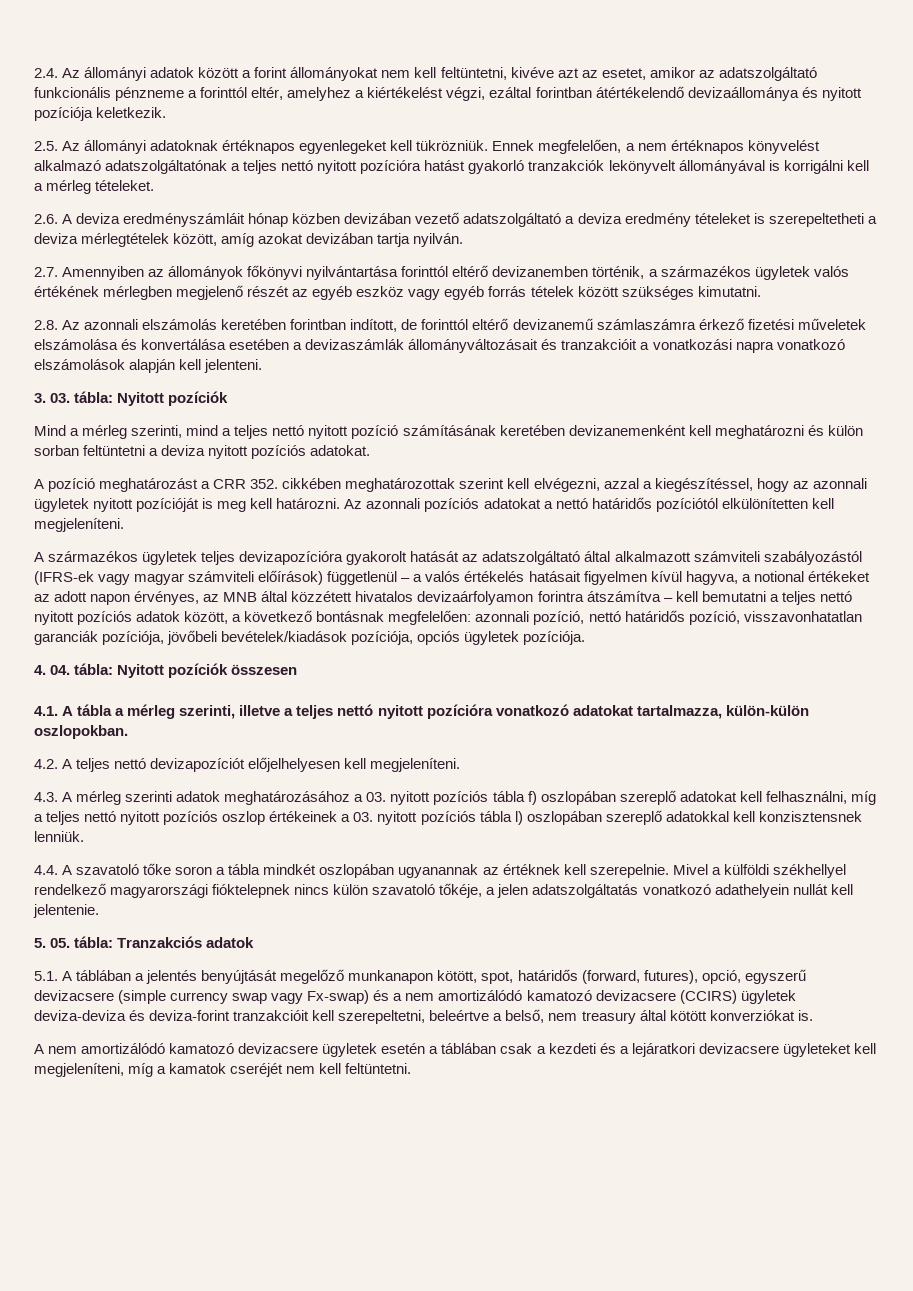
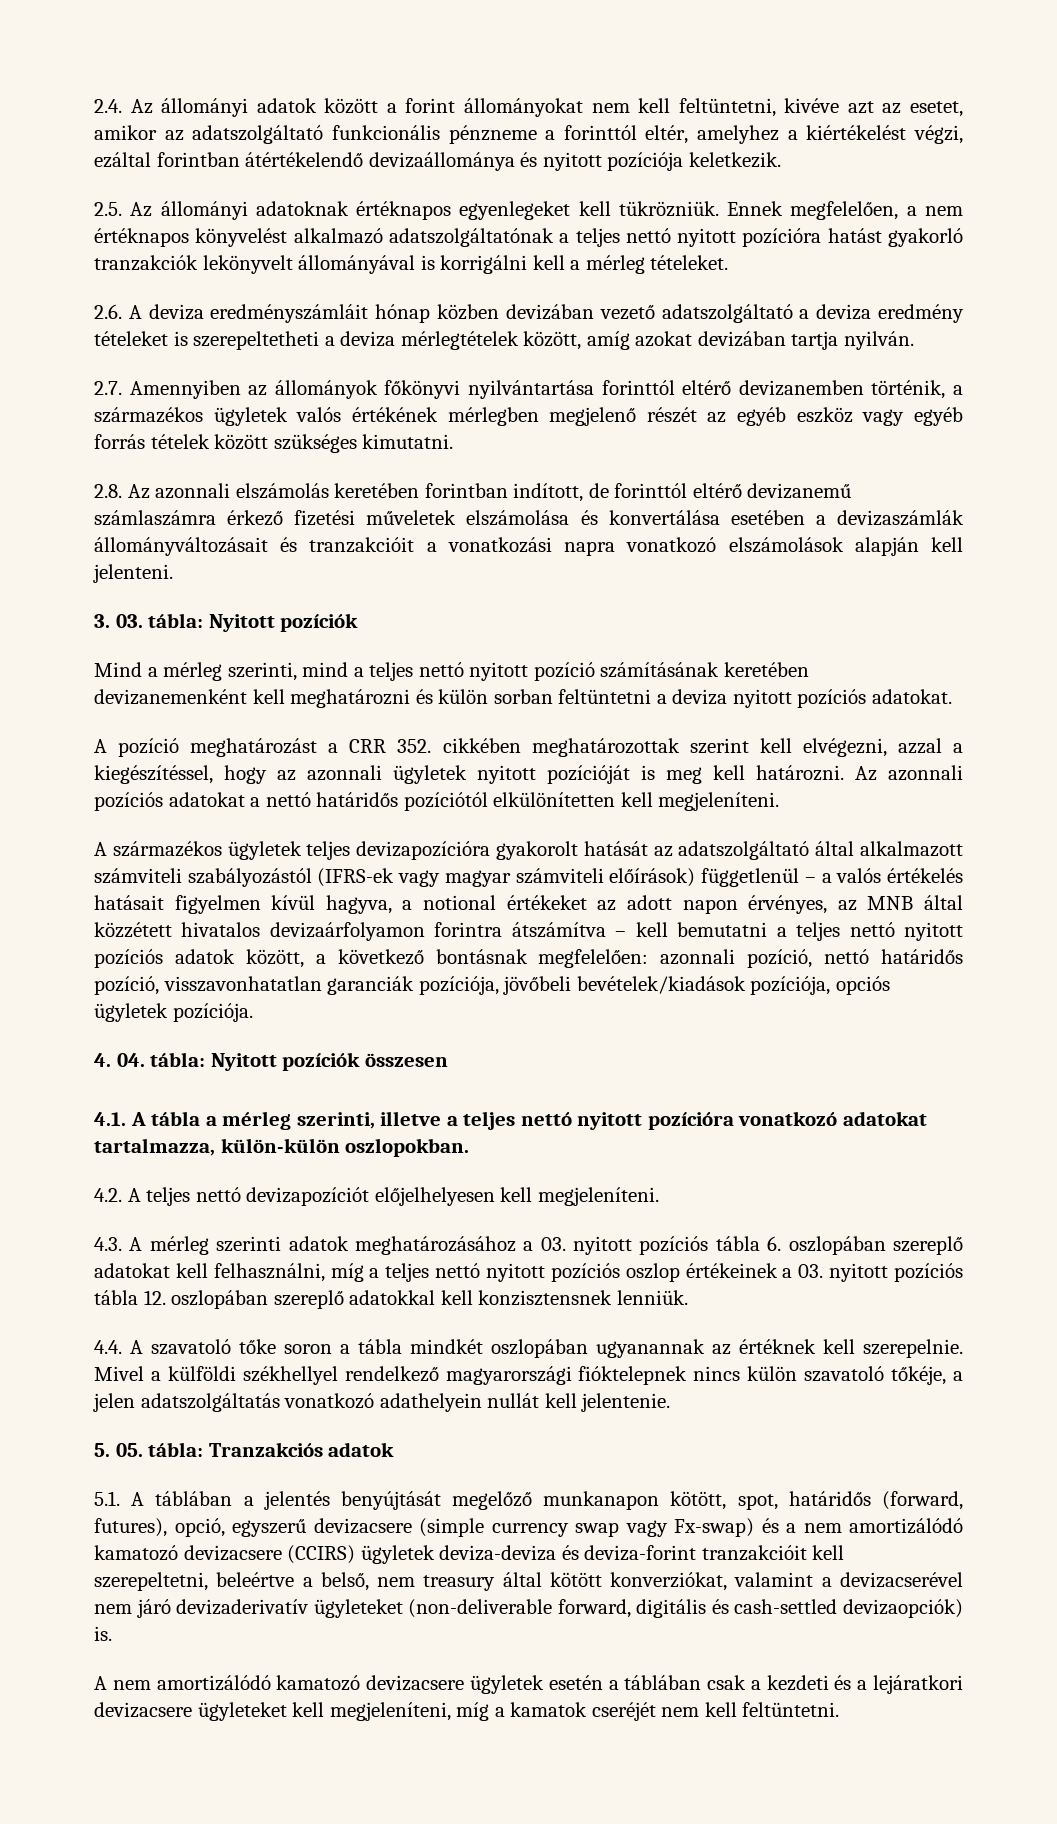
[527,791,537,805] f) -> [767,1236,782,1251] 6.
[514,811,523,825] l) -> [143,1290,166,1305] 12.
[709,1010,795,1021] konverziókat -> [610,1572,963,1591] [94,1599,963,1618] konverziókat, valamint a devizacserével nem járó devizaderivatív ügyleteket (non-deliverable forward, digitális és cash-settled devizaopciók)

